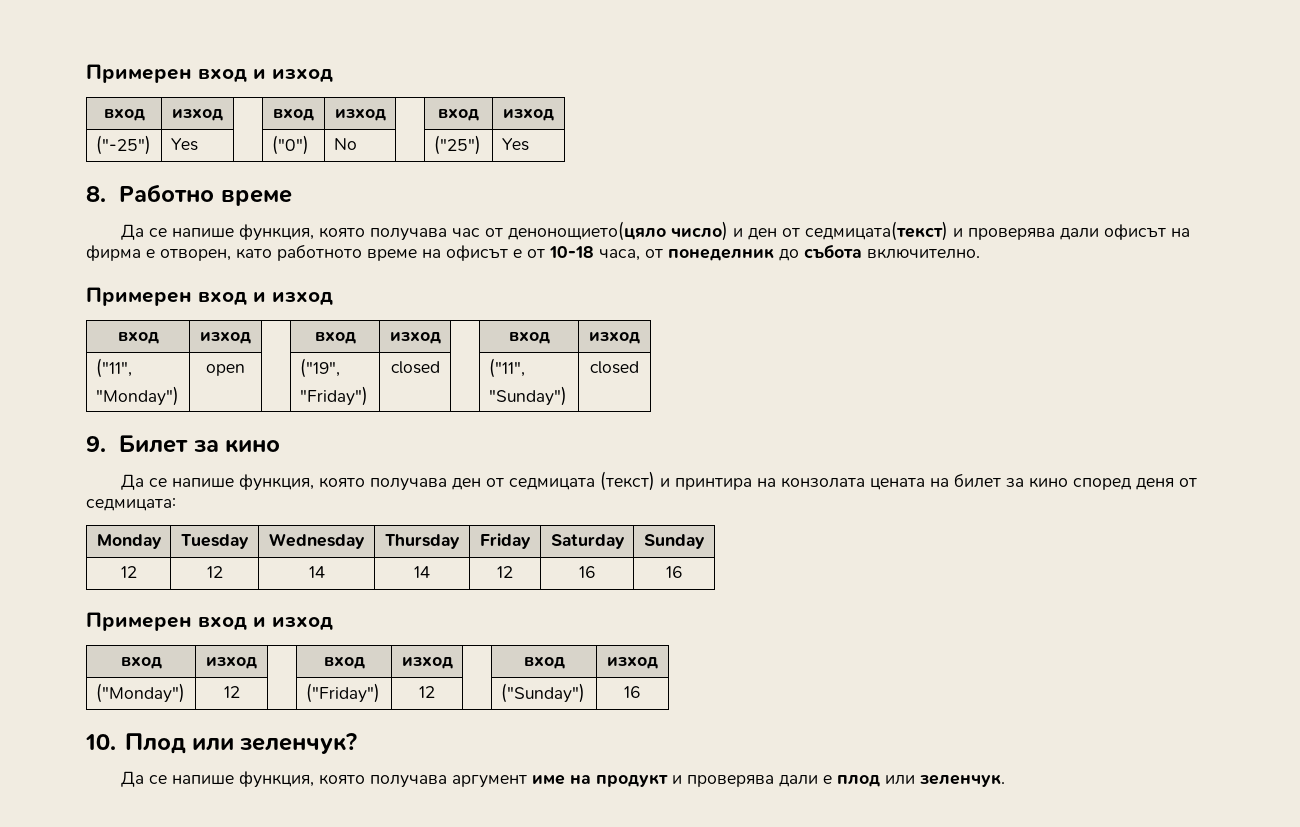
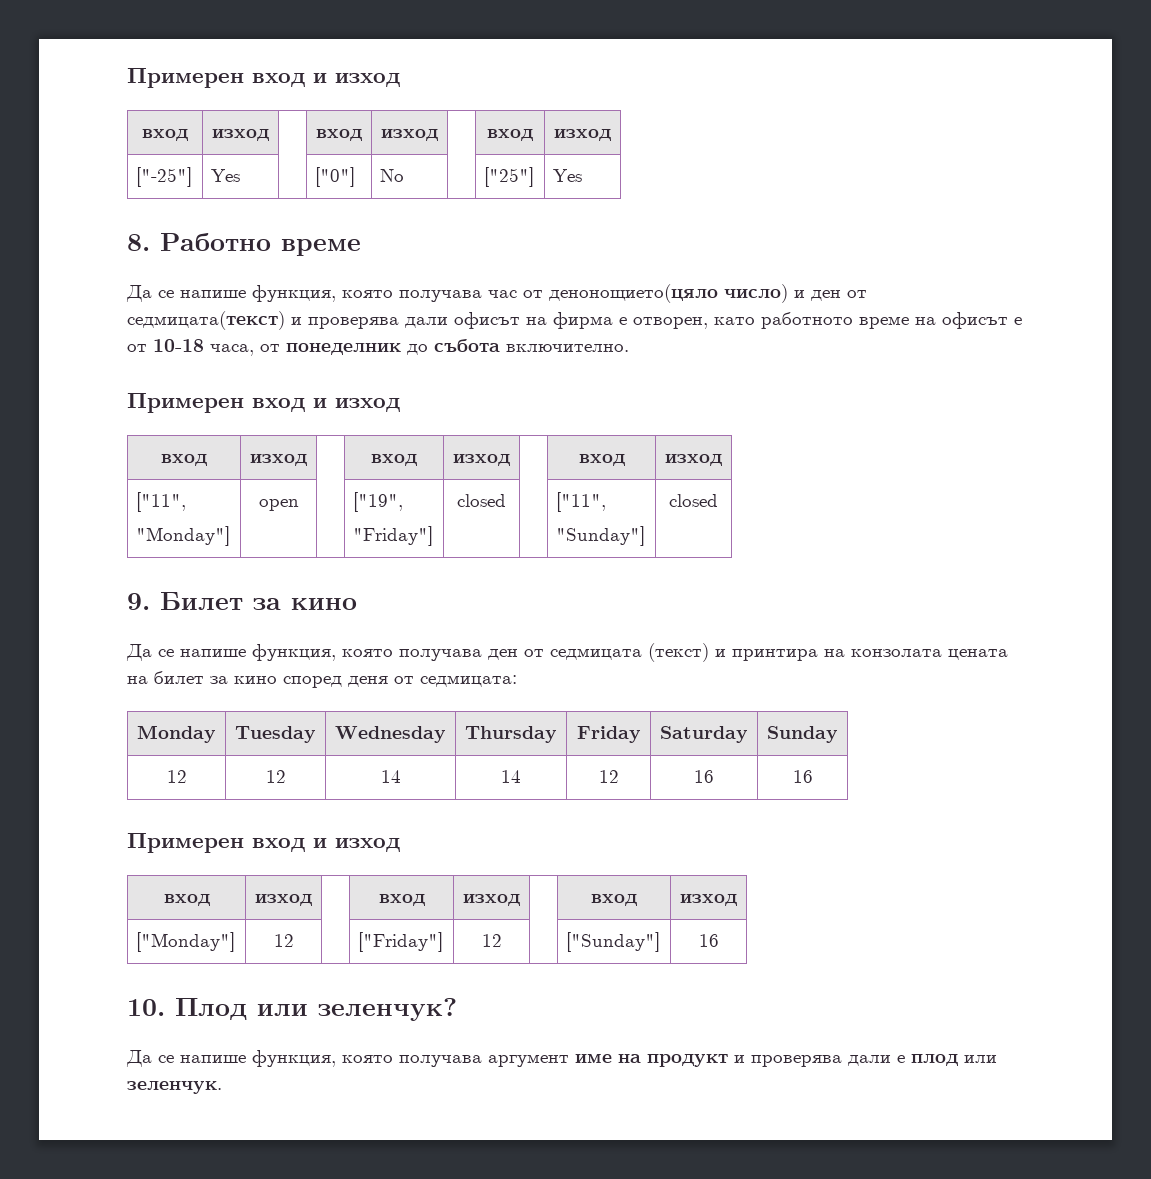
[95,135,151,155] ("-25") -> [136,167,193,187] ["-25"]
[271,135,309,155] ("0") -> [315,167,356,187] ["0"]
[433,135,481,155] ("25") -> [484,167,535,187] ["25"]
[95,358,132,378] [95,386,179,406] ("11", // "Monday") -> [136,492,187,512] [136,526,231,546] ["11", // "Monday"]
[299,358,340,378] [299,386,368,406] ("19", // "Friday") -> [353,492,404,512] [353,526,434,546] ["19", // "Friday"]
[488,358,525,378] [488,386,567,406] ("11", // "Sunday") -> [556,492,607,512] [556,526,646,546] ["11", // "Sunday"]
[95,683,185,703] [223,686,240,698] [305,683,380,703] [419,686,435,698] [500,683,585,703] ("Monday") | 12 | | ("Friday") | 12 | | ("Sunday") -> [136,932,236,952] [273,934,294,947] [358,932,444,952] [481,934,502,947] [566,932,661,952] ["Monday"] | 12 | | ["Friday"] | 12 | | ["Sunday"]

